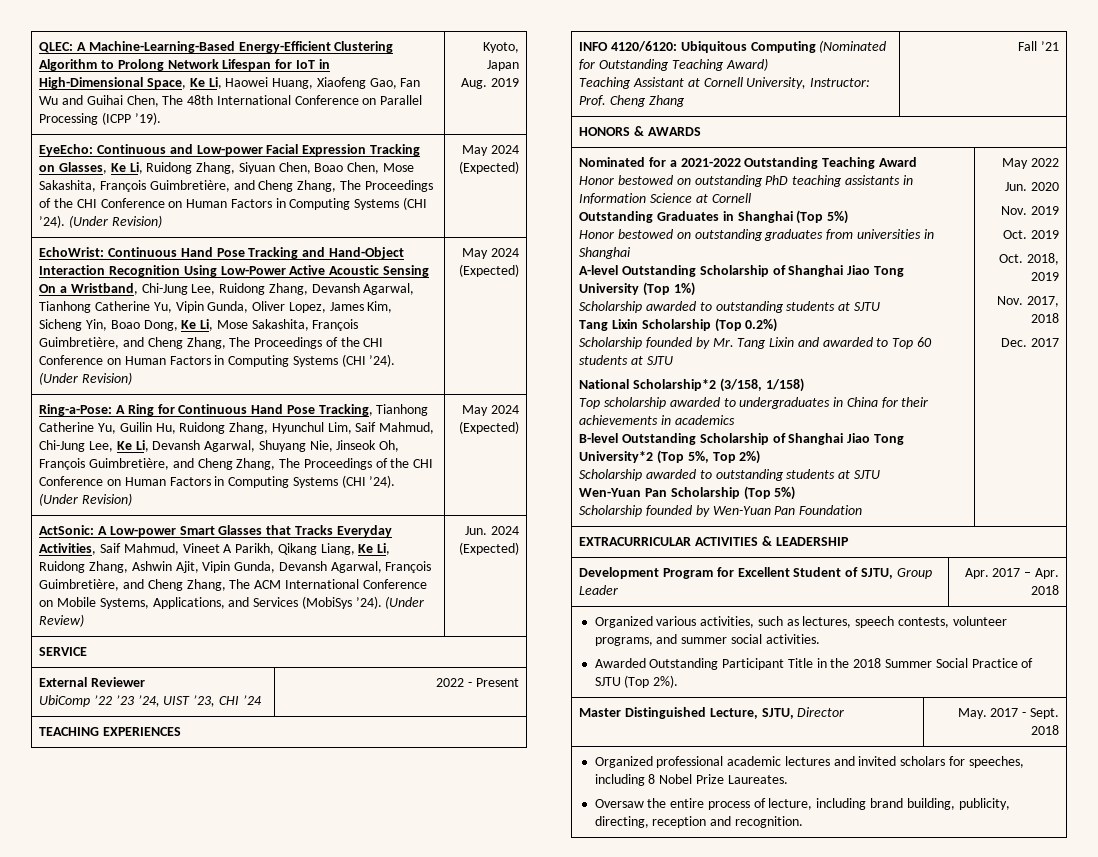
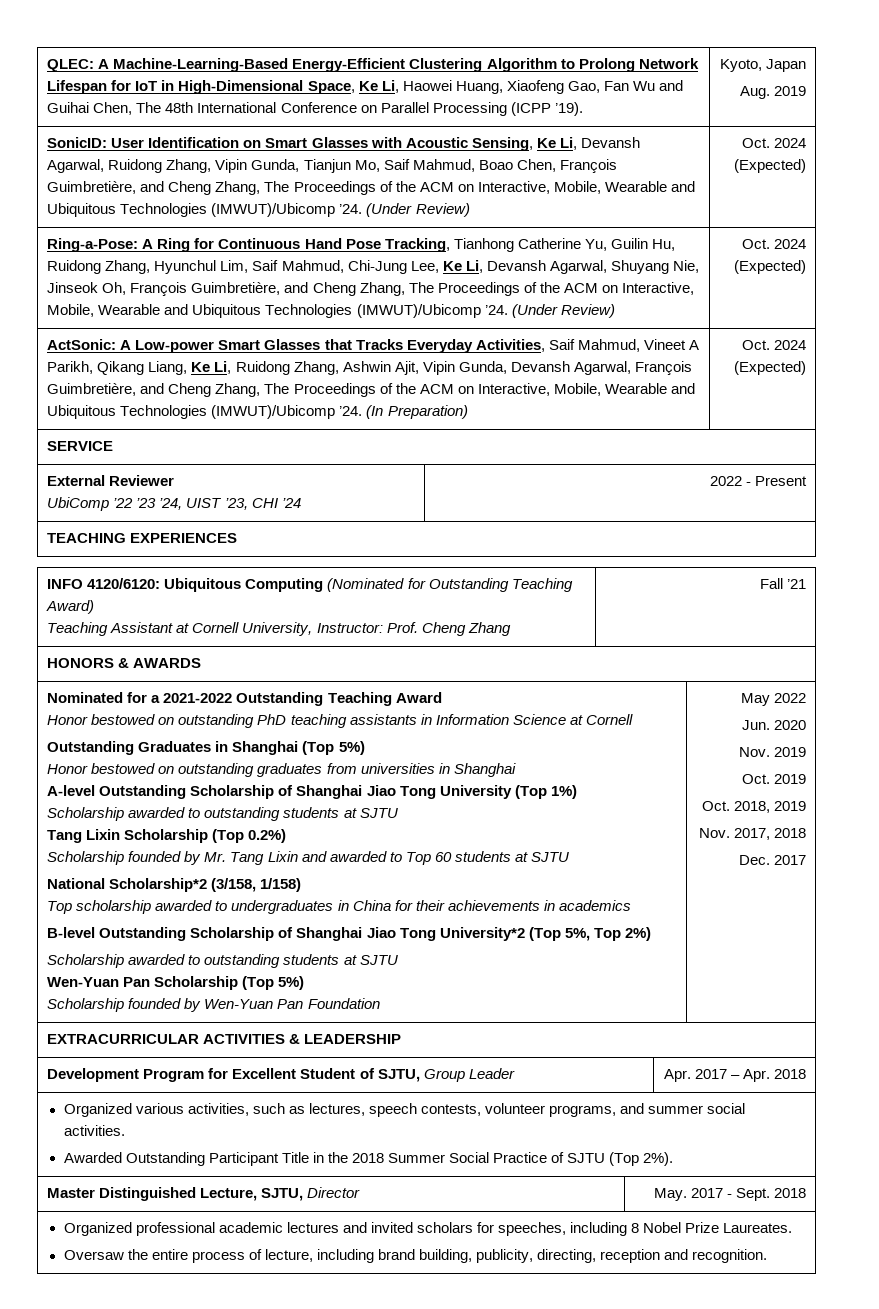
[39,144,420,156] [39,162,414,174] [39,180,433,192] [39,197,427,210] [39,215,162,228] [462,145,519,156] [458,161,519,174] [39,247,404,259] [39,265,429,277] [39,283,415,295] [39,301,393,313] [39,319,359,331] [39,337,384,349] [39,354,396,367] [39,372,132,385] [462,248,489,259] EyeEcho: Continuous and Low-power Facial Expression Tracking on Glasses, Ke Li, Ruidong Zhang, Siyuan Chen, Boao Chen, Mose Sakashita, François Guimbretière, and Cheng Zhang, The Proceedings of the CHI Conference on Human Factors in Computing Systems (CHI ’24). (Under Revision) | May 2024 (Expected) // EchoWrist: Continuous Hand Pose Tracking and Hand-Object Interaction Recognition Using Low-Power Active Acoustic Sensing On a Wristband, Chi-Jung Lee, Ruidong Zhang, Devansh Agarwal, Tianhong Catherine Yu, Vipin Gunda, Oliver Lopez, James Kim, Sicheng Yin, Boao Dong, Ke Li, Mose Sakashita, François Guimbretière, and Cheng Zhang, The Proceedings of the CHI Conference on Human Factors in Computing Systems (CHI ’24). (Under Revision) | May -> [47,137,640,151] [47,159,617,173] [47,181,695,195] [47,203,470,217] [741,138,770,148] SonicID: User Identification on Smart Glasses with Acoustic Sensing, Ke Li, Devansh Agarwal, Ruidong Zhang, Vipin Gunda, Tianjun Mo, Saif Mahmud, Boao Chen, François Guimbretière, and Cheng Zhang, The Proceedings of the ACM on Interactive, Mobile, Wearable and Ubiquitous Technologies (IMWUT)/Ubicomp ’24. (Under Review) | Oct.
[413,459,434,468] [39,475,396,488] [39,493,132,506] [462,405,489,416] CHI Conference on Human Factors in Computing Systems (CHI ’24). (Under Revision) | May -> [563,282,694,295] [47,304,615,318] [741,239,770,249] ACM on Interactive, Mobile, Wearable and Ubiquitous Technologies (IMWUT)/Ubicomp ’24. (Under Review) | Oct.
[254,579,427,589] [39,596,425,609] [39,614,85,627] [465,526,488,535] ACM International Conference on Mobile Systems, Applications, and Services (MobiSys ’24). (Under Review) | Jun. -> [293,383,695,397] [47,405,468,419] [741,340,770,350] Proceedings of the ACM on Interactive, Mobile, Wearable and Ubiquitous Technologies (IMWUT)/Ubicomp ’24. (In Preparation) | Oct.

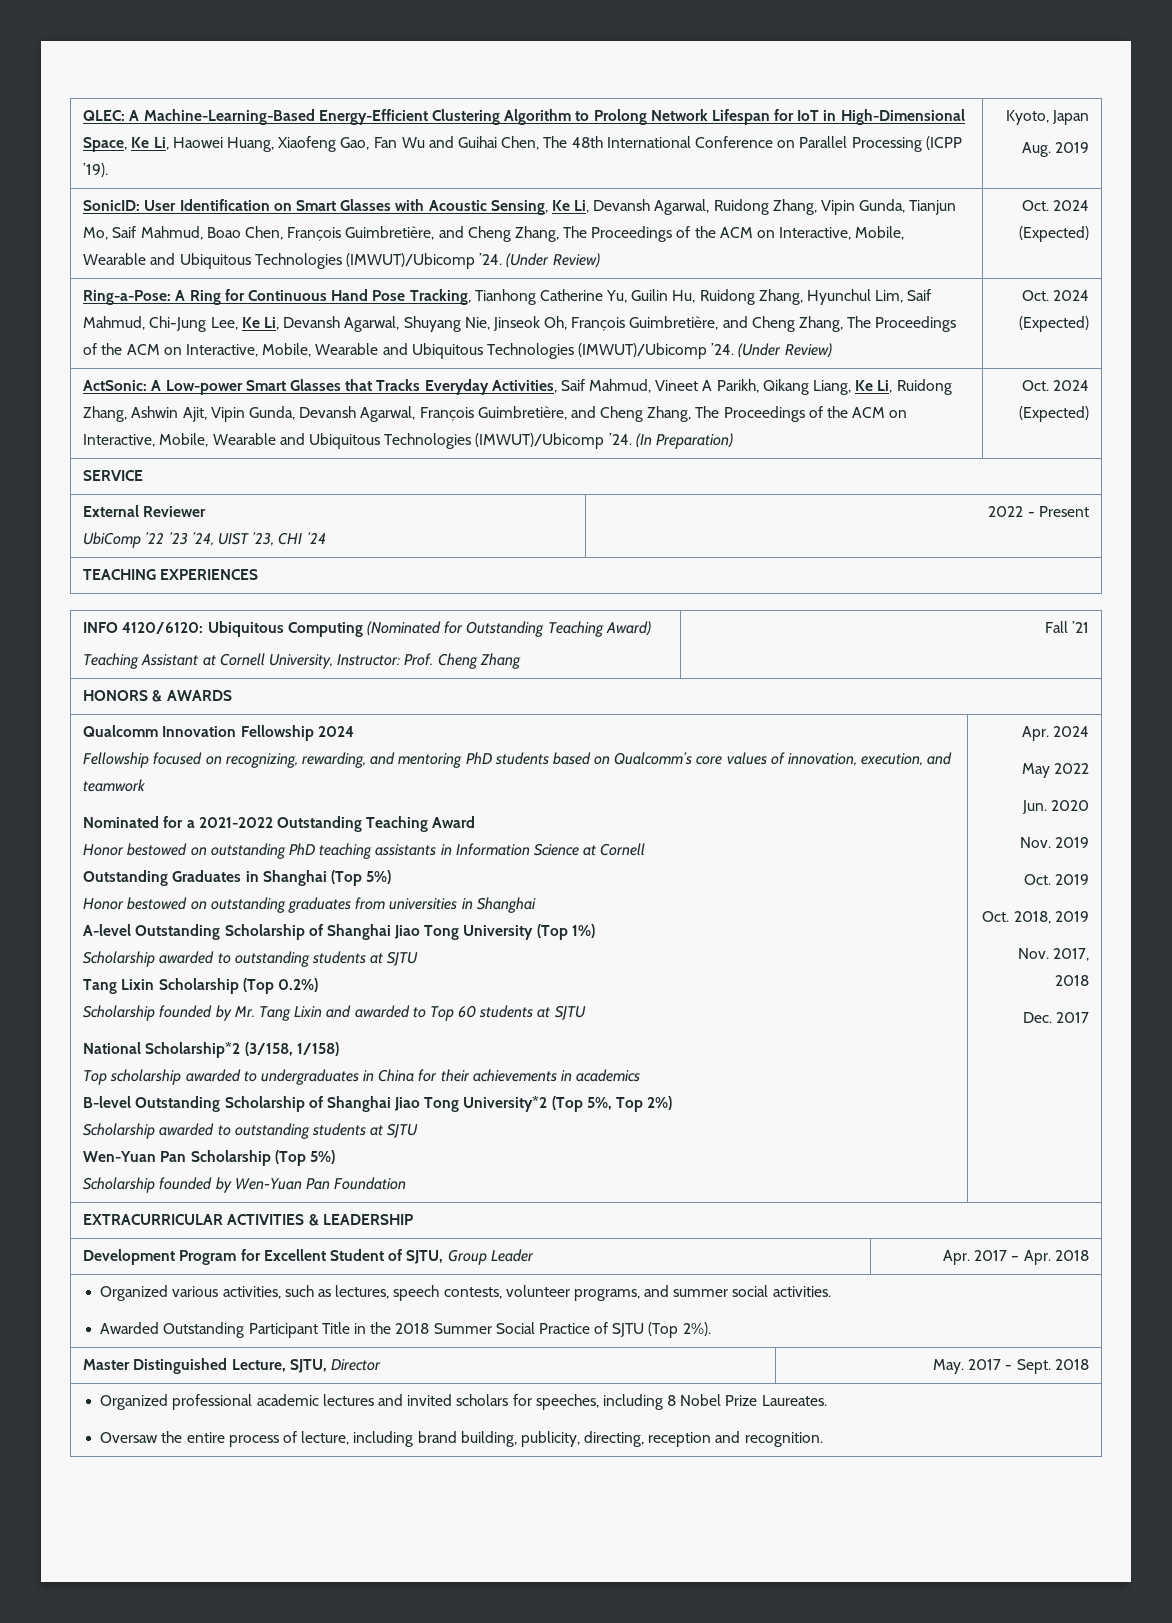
(202, 663) none -> [83,725,354,741] [83,752,953,768] [83,779,146,792] Qualcomm Innovation Fellowship 2024 // Fellowship focused on recognizing, rewarding, and mentoring PhD students based on Qualcomm’s core values of innovation, execution, and teamwork //
(380, 1003) none -> [1021,726,1089,741] Apr. 2024 //

